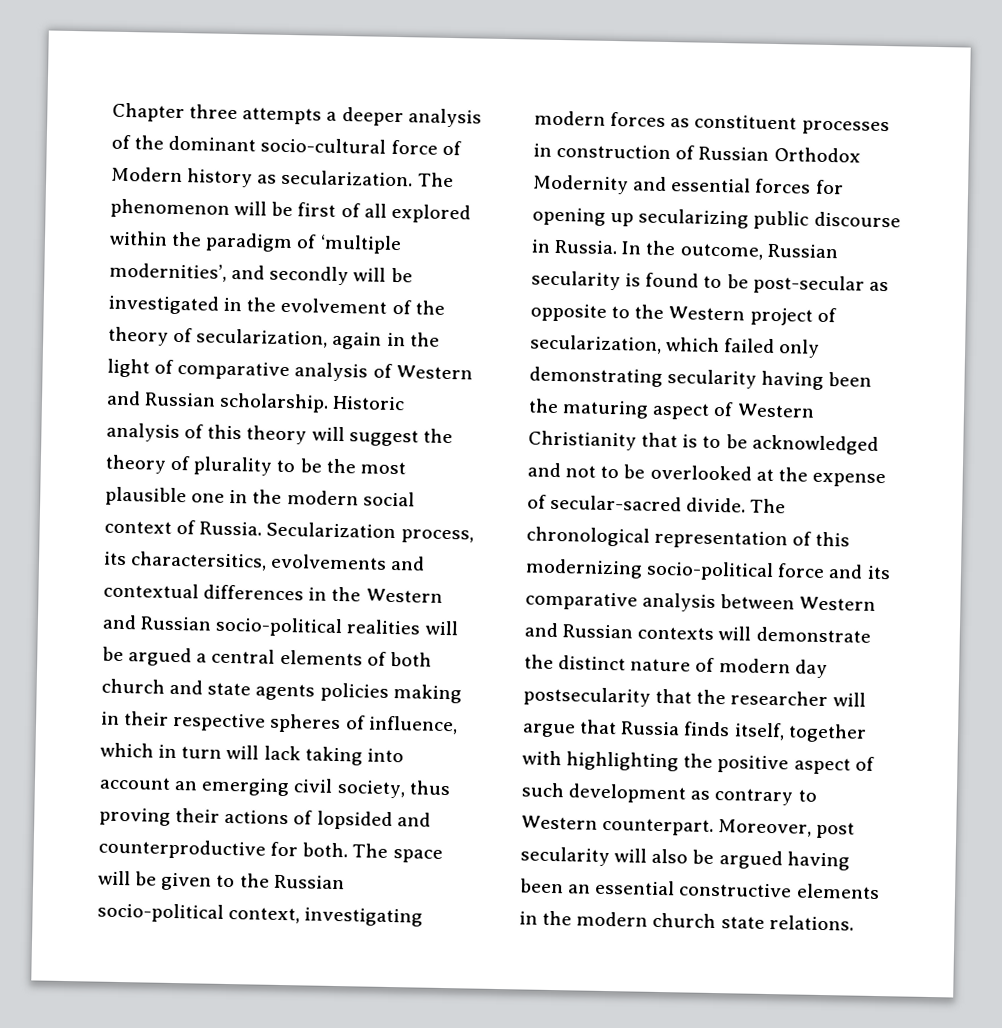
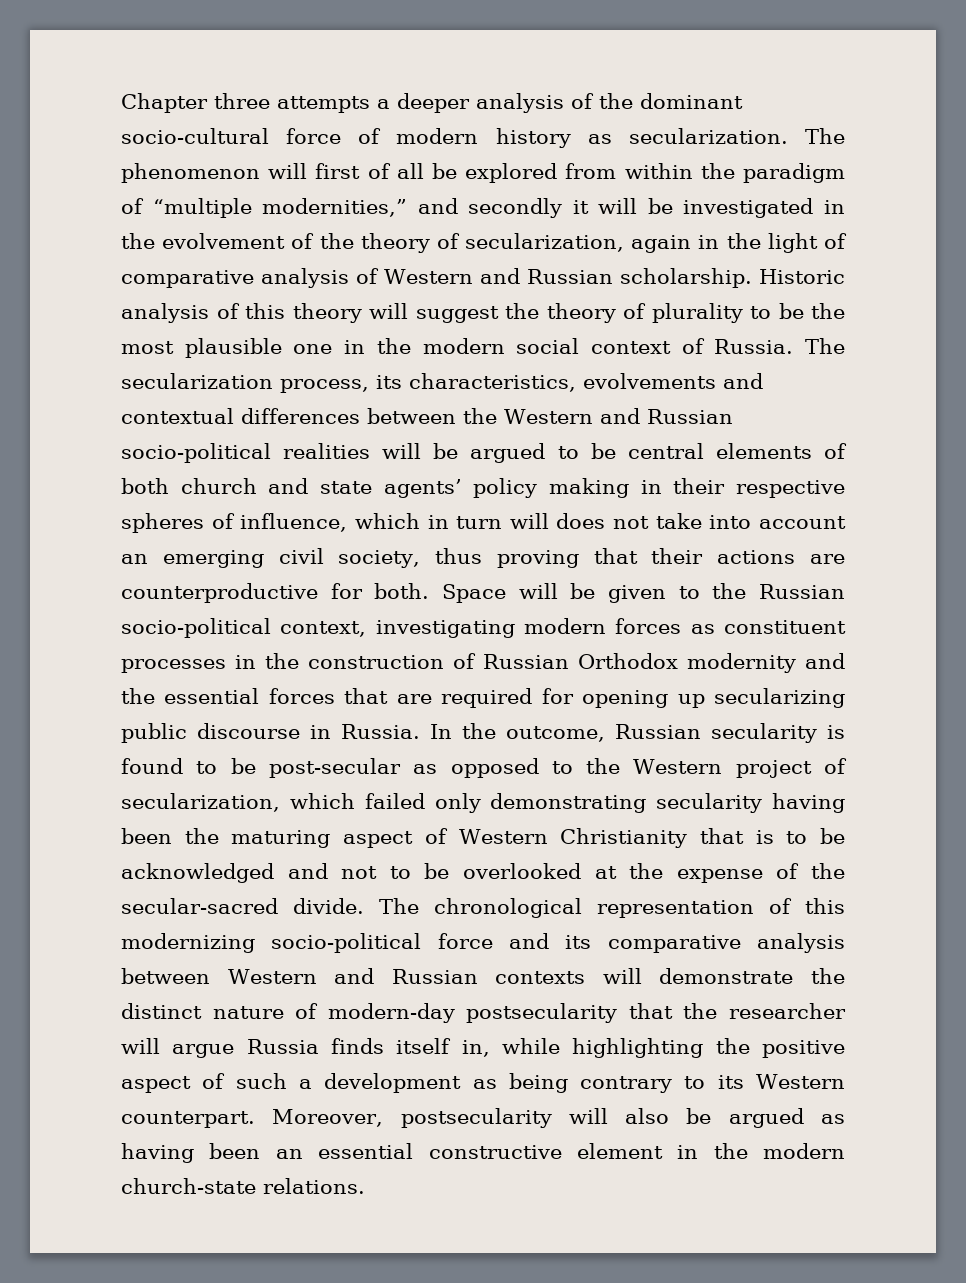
[111,166,183,183] Modern -> [396,128,479,144] modern
[271,201,294,217] be -> (308, 171) none
[390,203,471,224] explored -> [431,163,617,183] be explored from
[319,234,402,255] [109,262,227,282] ‘multiple modernities’, -> [152,198,408,218] “multiple modernities,”
(350, 275) none -> [572,200,589,214] it
[266,521,397,539] Secularization -> [805,338,845,354] [121,373,273,389] The secularization
[130,551,268,571] charactersitics, -> [409,373,576,392] characteristics,
[308,587,328,601] in -> [367,408,456,424] between
[196,653,208,663] a -> [557,443,616,459] to be
[255,682,389,702] agents policies -> [383,478,538,498] agents’ policy
[263,745,363,766] lack taking -> [556,513,702,529] does not take
(171, 816) none -> [593,548,638,564] that
[293,810,431,831] of lopsided and -> [810,554,845,564] are
[352,843,443,863] The space -> [442,584,506,603] Space
(552, 150) none -> [265,653,299,669] the
[532,174,812,195] Modernity and essential forces -> [687,653,845,673] [121,688,533,708] modernity and the essential forces that are required
[530,303,607,322] opposite -> [450,758,539,778] opposed
(547, 501) none -> [811,863,846,879] the
[718,658,828,679] modern day -> [327,1003,455,1023] modern-day
[579,719,618,735] that -> (235, 1051) none
[733,722,867,743] [522,750,562,766] itself, together with -> [396,1038,560,1057] itself in, while
(565, 790) none -> [298,1079,312,1089] a
(711, 795) none -> [508,1073,568,1093] being
(817, 795) none -> [717,1075,744,1089] its
[816,821,856,839] [520,846,610,867] post secularity -> [400,1108,552,1128] postsecularity
(783, 860) none -> [820,1114,845,1124] as
[795,883,880,900] [519,910,765,929] elements in the modern church state -> [576,1143,845,1159] [121,1178,256,1194] element in the modern church-state

